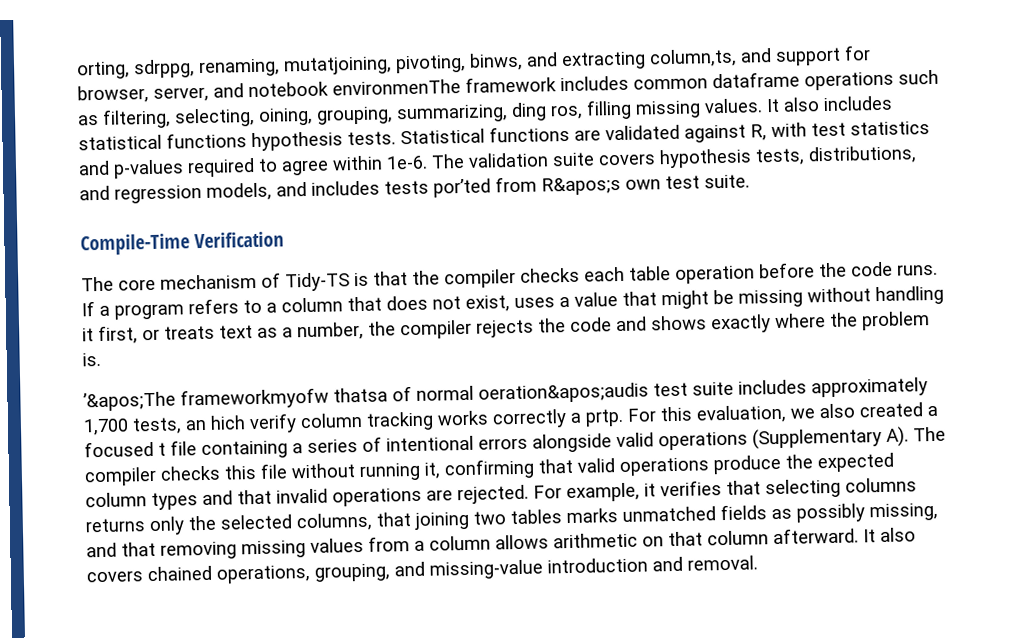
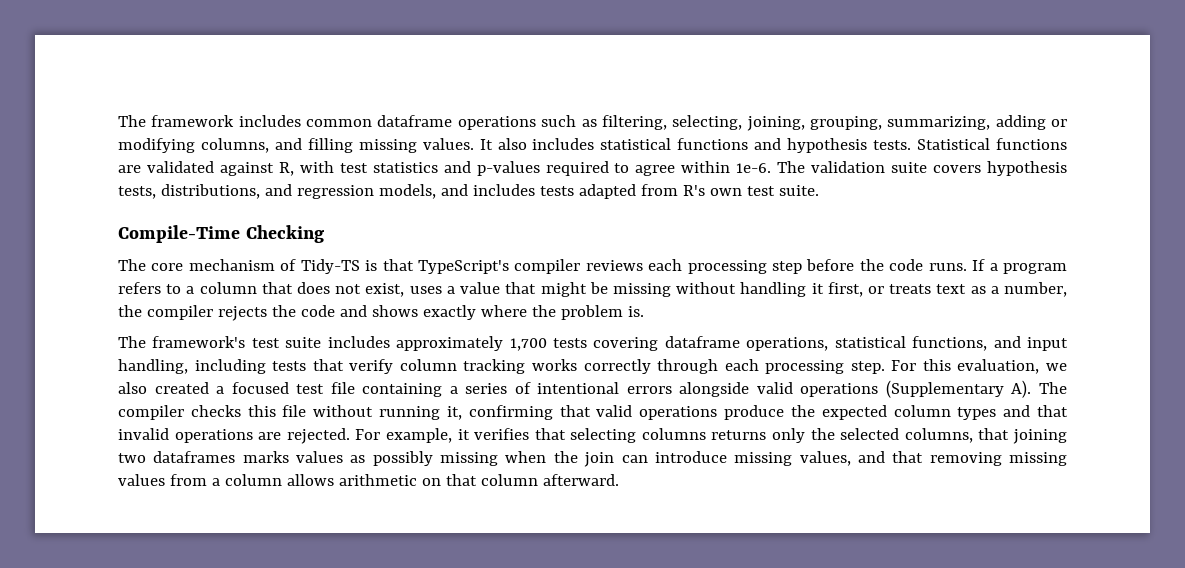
[76,45,871,80] [77,79,461,104] orting, sdrppg, renaming, mutatjoining, pivoting, binws, and extracting column,ts, and support for browser, server, and notebook environmenThe -> [118,115,146,127] The
[258,107,313,126] oining, -> [746,116,805,131] joining,
[511,102,583,122] ding ros, -> [995,115,1067,130] [118,138,302,153] adding or modifying columns, and
(247, 140) none -> [754,138,782,150] and
[433,176,621,198] por’ted from R&apos;s -> [578,184,705,199] adapted from R's
[194,231,285,249] Verification -> [245,225,324,243] Checking
[412,265,755,289] the compiler checks each table operation -> [417,259,803,274] TypeScript's compiler reviews each processing step
[83,382,649,412] ’&apos;The frameworkmyofw thatsa of normal oeration&apos;audis -> [118,336,246,348] The framework's
[132,415,246,435] tests, an hich -> [553,336,1068,351] [118,359,344,374] tests covering dataframe operations, statistical functions, and input handling, including tests that
[570,408,624,427] a prtp. -> [657,359,885,374] through each processing step.
[158,442,166,456] t -> [296,384,325,394] test
[510,502,938,525] tables marks unmatched fields as possibly missing, -> [153,451,851,467] dataframes marks values as possibly missing when the join can introduce missing values,
[863,527,916,543] [86,555,758,584] It also covers chained operations, grouping, and missing-value introduction and removal. -> (619, 480) none

